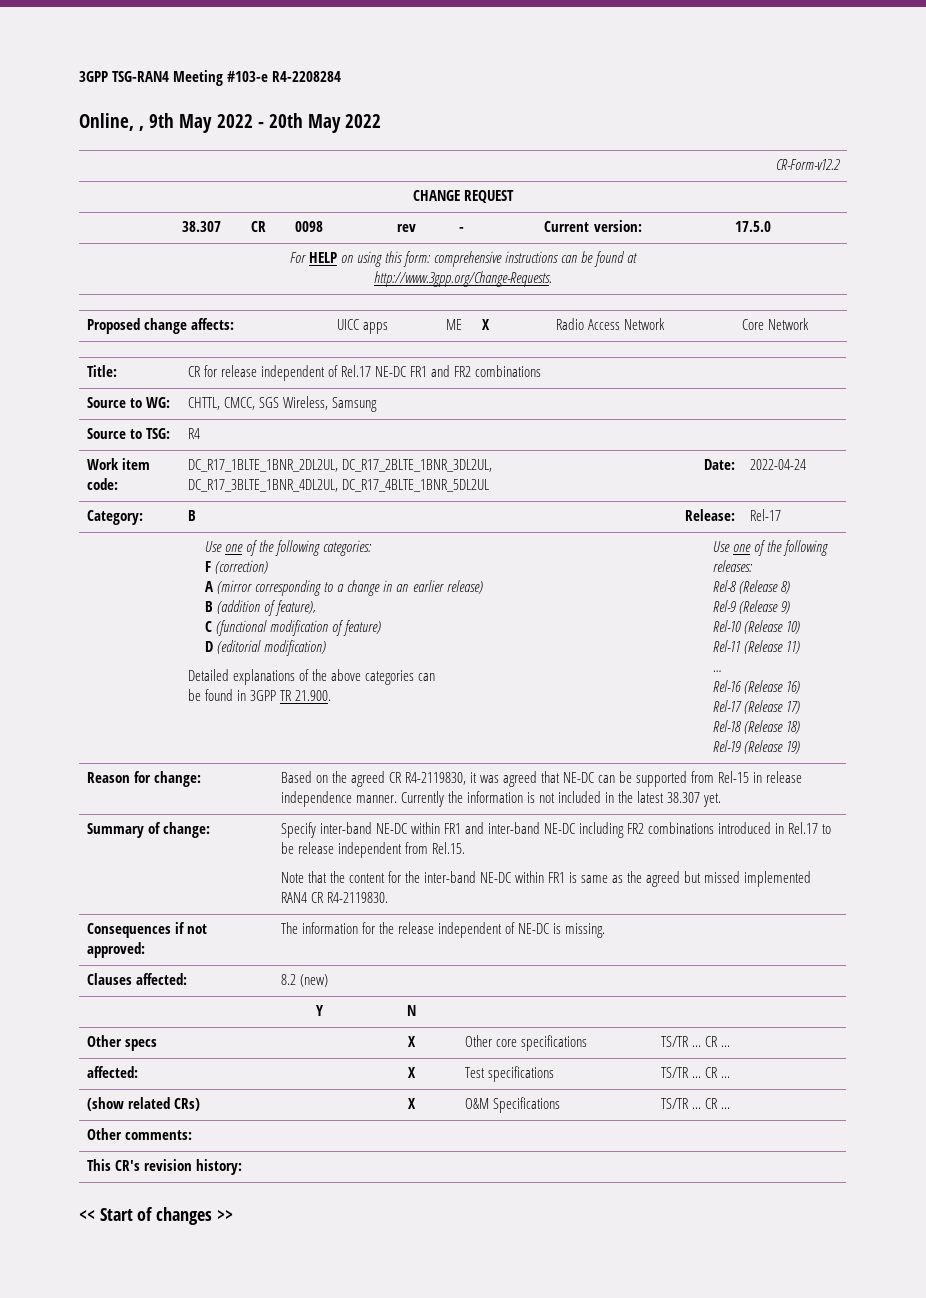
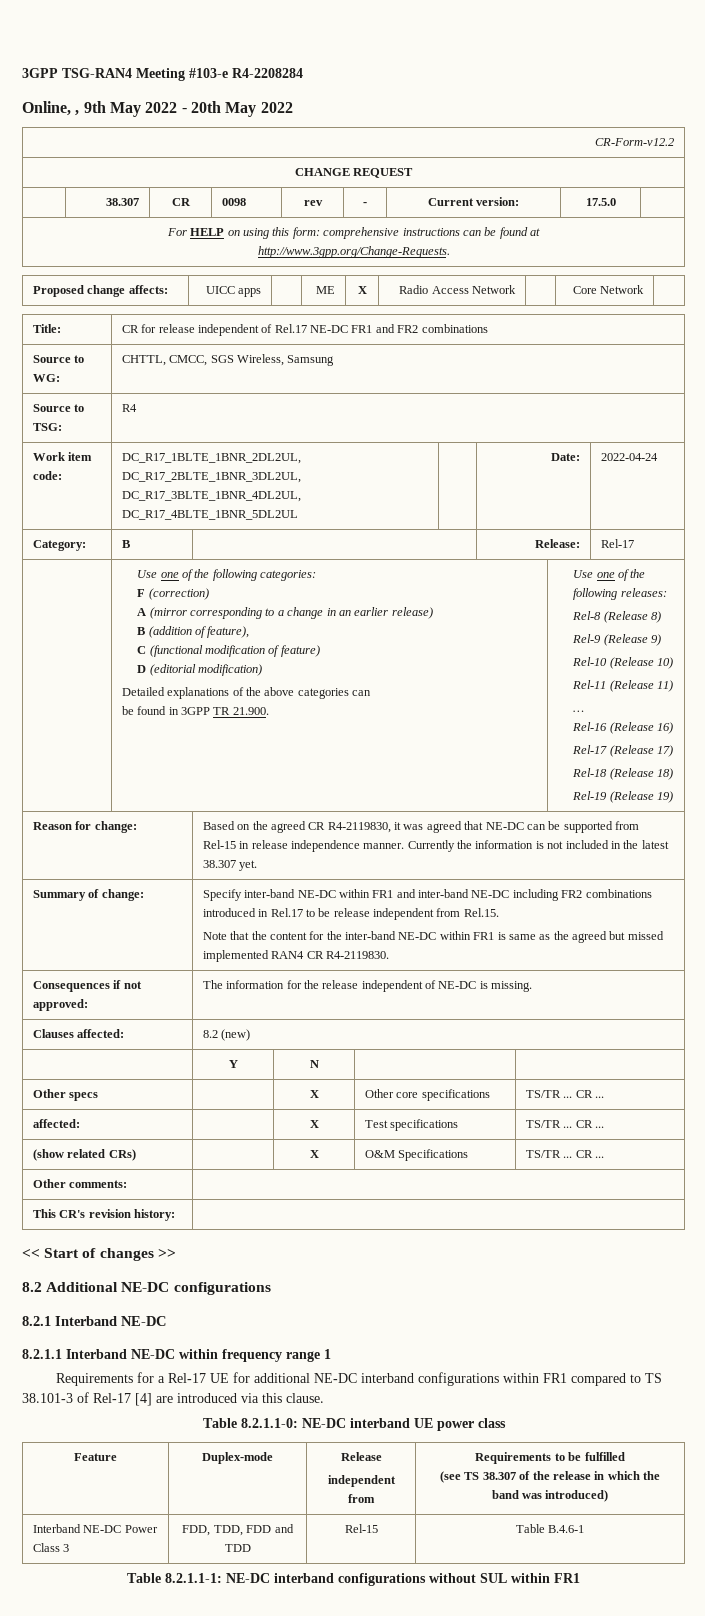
(233, 1215) none -> [22,1282,271,1295] [22,1316,166,1326] [22,1349,331,1362] [56,1372,663,1386] [22,1392,324,1406] [202,1418,506,1431] [74,1453,117,1461] [201,1452,273,1464] [340,1452,382,1461] [327,1475,396,1487] [348,1494,375,1503] [475,1452,625,1464] [440,1471,660,1483] [491,1490,609,1502] [32,1524,158,1533] [32,1543,70,1552] [182,1524,294,1536] [224,1544,251,1552] [344,1524,378,1533] [515,1524,585,1533] [127,1573,580,1586] // 8.2 Additional NE-DC configurations // 8.2.1 Interband NE-DC // 8.2.1.1 Interband NE-DC within frequency range 1 // Requirements for a Rel-17 UE for additional NE-DC interband configurations within FR1 compared to TS 38.101-3 of Rel-17 [4] are introduced via this clause. // Table 8.2.1.1-0: NE-DC interband UE power class // Feature | Duplex-mode | Release // independent from | Requirements to be fulfilled // (see TS 38.307 of the release in which the band was introduced) // Interband NE-DC Power Class 3 | FDD, TDD, FDD and TDD | Rel-15 | Table B.4.6-1 // Table 8.2.1.1-1: NE-DC interband configurations without SUL within FR1

